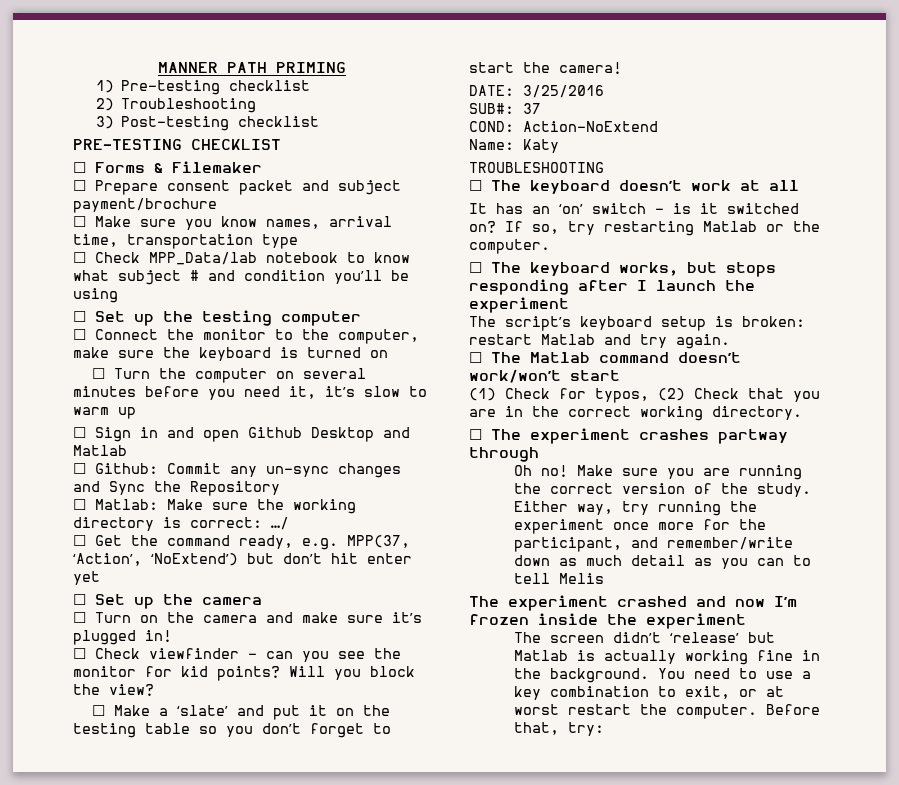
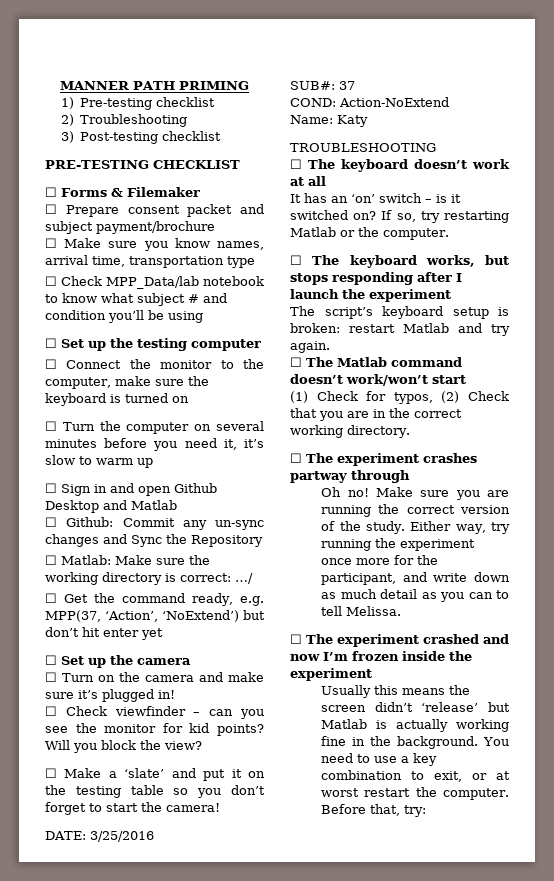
[667,537,794,550] remember/write -> [433,573,468,582] write
[559,573,605,584] Melis // -> [346,606,402,616] [290,634,302,644] Melissa. // ☐
[514,632,542,643] The -> [321,685,471,698] Usually this means the

